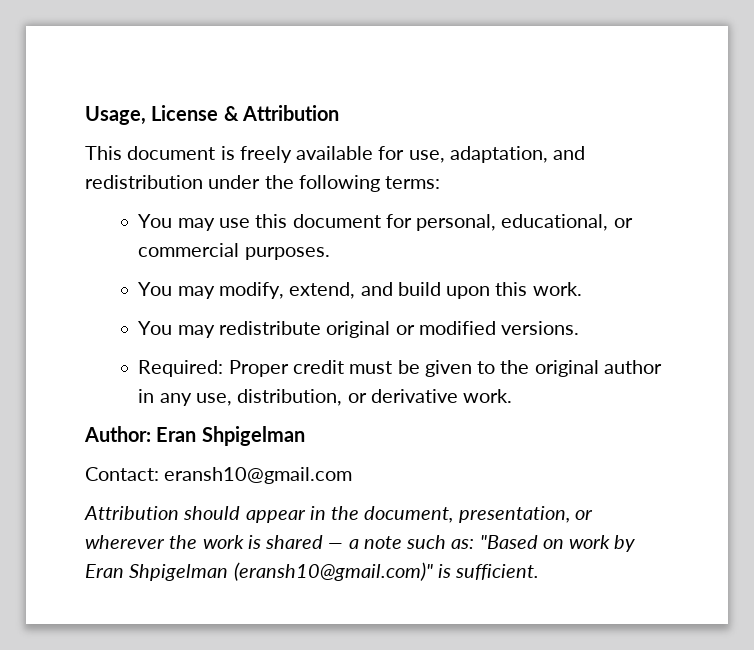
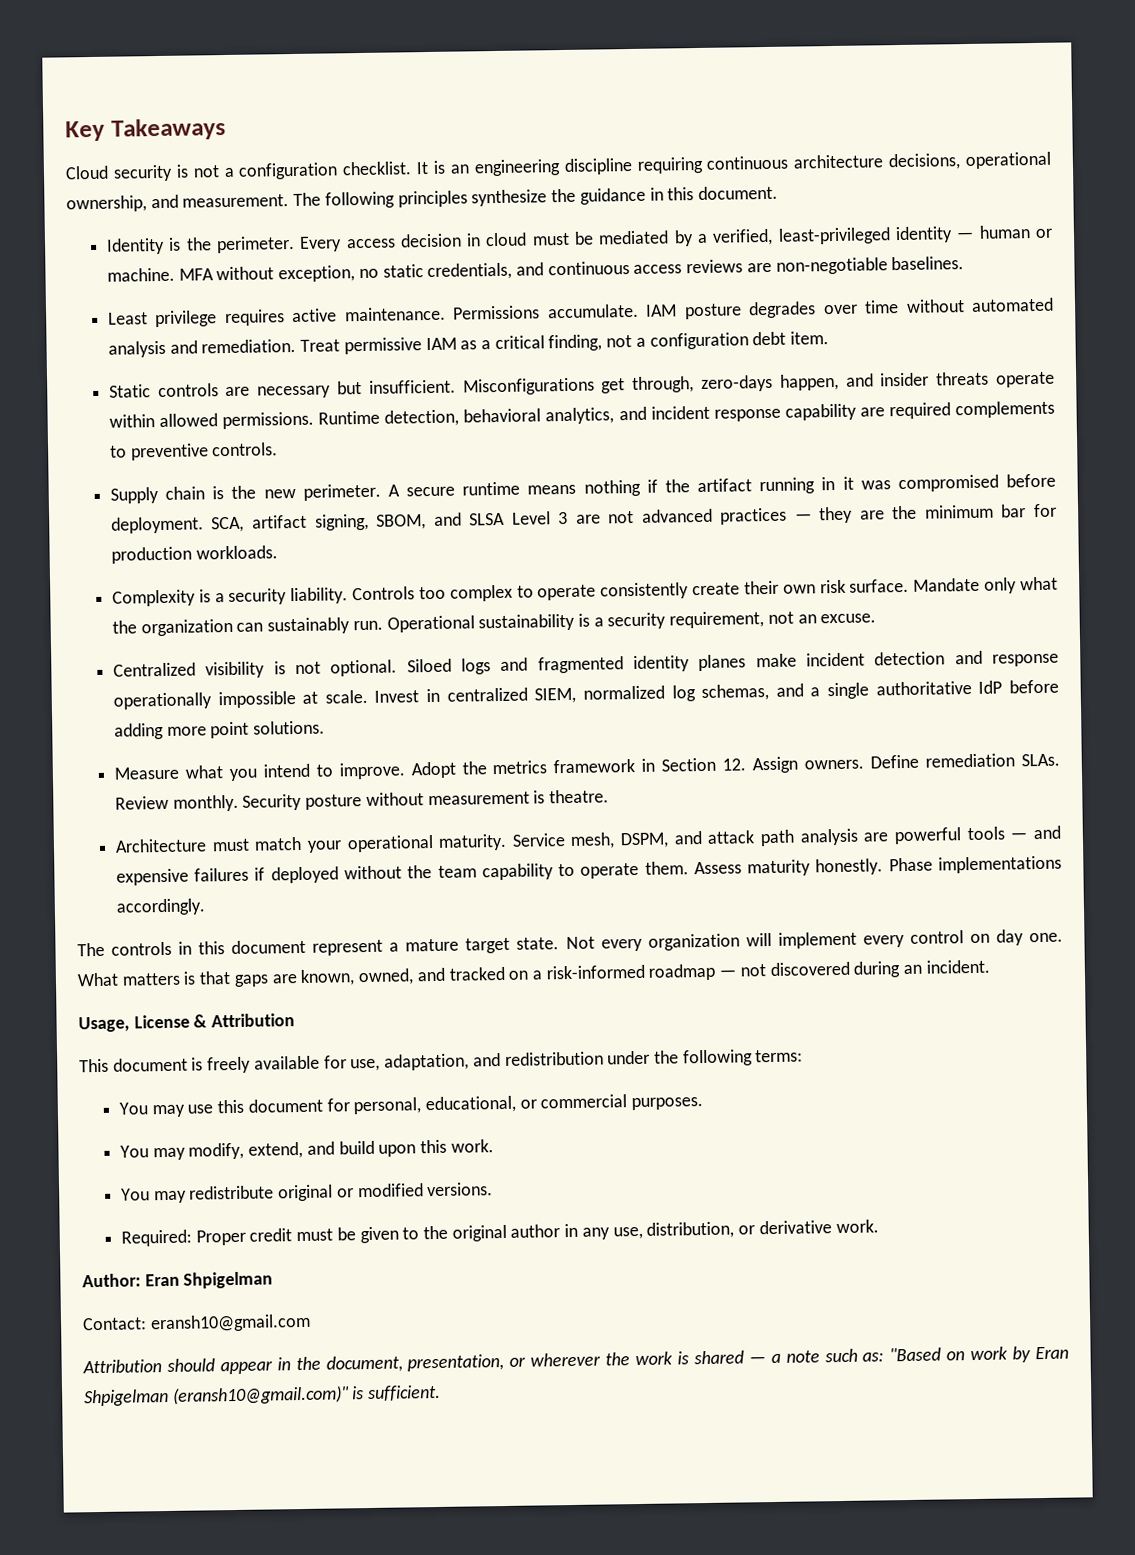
(85, 115) none -> [65,118,226,142] [65,151,1052,182] [66,185,778,213] [105,225,1054,255] [106,256,965,283] [107,297,1054,328] [107,331,830,358] [108,371,1055,399] [108,400,1055,430] [109,442,279,461] [109,473,1057,504] [110,503,1058,534] [110,545,278,564] [111,576,1058,607] [111,611,877,637] [112,650,1060,679] [112,679,1059,710] [113,720,326,740] [113,753,1060,782] [114,789,609,812] [114,825,1062,853] [115,855,1062,886] [115,898,205,916] [77,929,1064,957] [77,959,990,987] Key Takeaways // Cloud security is not a configuration checklist. It is an engineering discipline requiring continuous architecture decisions, operational ownership, and measurement. The following principles synthesize the guidance in this document. // Identity is the perimeter. Every access decision in cloud must be mediated by a verified, least-privileged identity — human or machine. MFA without exception, no static credentials, and continuous access reviews are non-negotiable baselines. // Least privilege requires active maintenance. Permissions accumulate. IAM posture degrades over time without automated analysis and remediation. Treat permissive IAM as a critical finding, not a configuration debt item. // Static controls are necessary but insufficient. Misconfigurations get through, zero-days happen, and insider threats operate within allowed permissions. Runtime detection, behavioral analytics, and incident response capability are required complements to preventive controls. // Supply chain is the new perimeter. A secure runtime means nothing if the artifact running in it was compromised before deployment. SCA, artifact signing, SBOM, and SLSA Level 3 are not advanced practices — they are the minimum bar for production workloads. // Complexity is a security liability. Controls too complex to operate consistently create their own risk surface. Mandate only what the organization can sustainably run. Operational sustainability is a security requirement, not an excuse. // Centralized visibility is not optional. Siloed logs and fragmented identity planes make incident detection and response operationally impossible at scale. Invest in centralized SIEM, normalized log schemas, and a single authoritative IdP before adding more point solutions. // Measure what you intend to improve. Adopt the metrics framework in Section 12. Assign owners. Define remediation SLAs. Review monthly. Security posture without measurement is theatre. // Architecture must match your operational maturity. Service mesh, DSPM, and attack path analysis are powerful tools — and expensive failures if deployed without the team capability to operate them. Assess maturity honestly. Phase implementations accordingly. // The controls in this document represent a mature target state. Not every organization will implement every control on day one. What matters is that gaps are known, owned, and tracked on a risk-informed roadmap — not discovered during an incident. //

